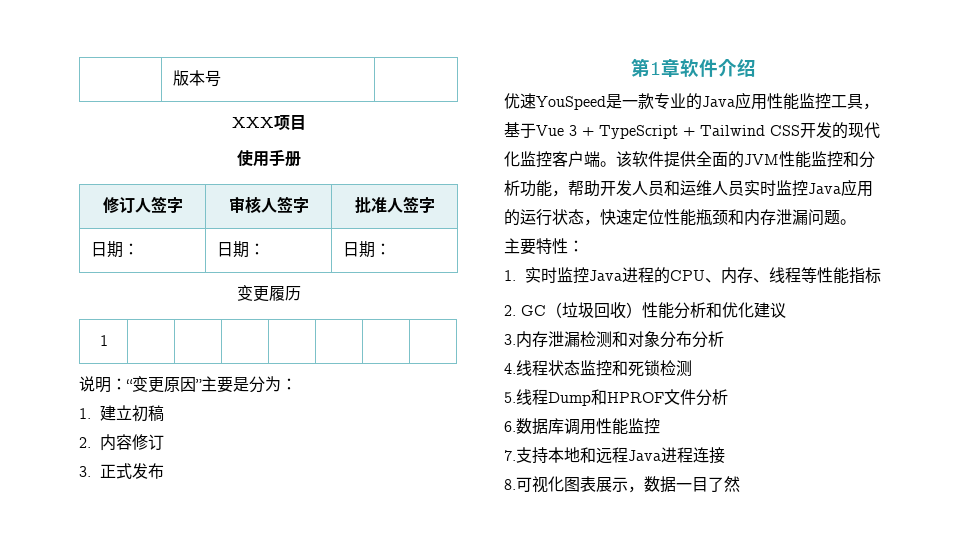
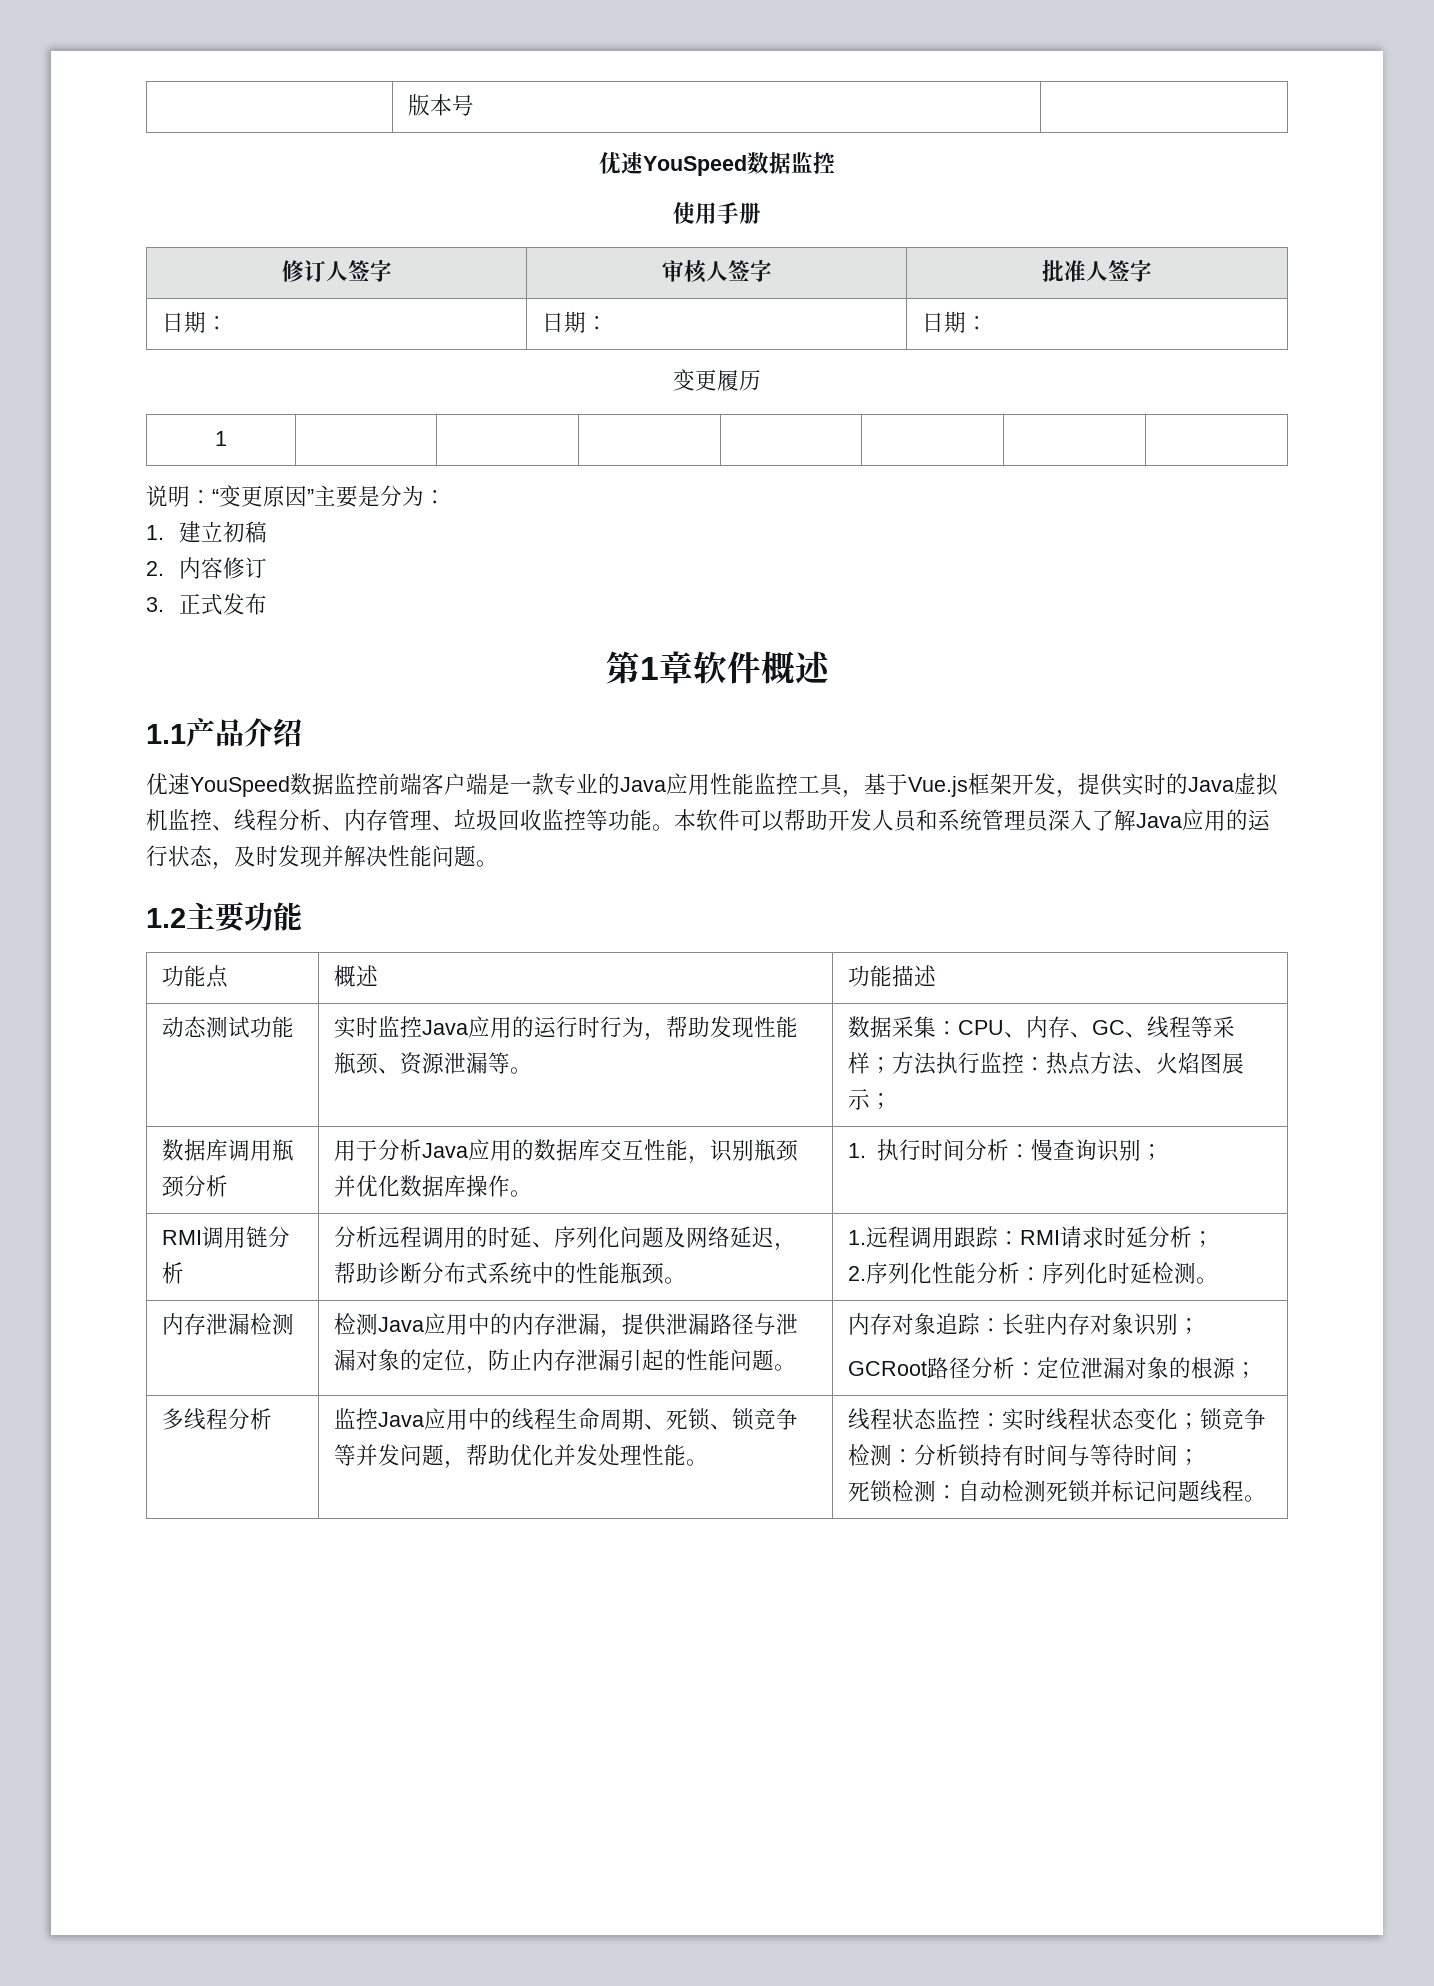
[231,115,306,131] XXX项目 -> [599,152,835,176] 优速YouSpeed数据监控
(718, 68) none -> [760,651,831,684] [146,718,244,747] 概述 // 1.1产品
(606, 103) none -> [290,773,488,795] 数据监控前端客户端
[536,122,880,139] [504,151,875,168] [504,180,744,197] Vue 3 + TypeScript + Tailwind CSS开发的现代化监控客户端。该软件提供全面的JVM性能监控和分析功能，帮助开发人员和运维人员 -> [908,773,1278,798] [146,809,1270,832] [146,845,498,870] [146,902,302,932] [162,965,229,988] [334,965,379,987] [848,965,937,987] [162,1016,295,1038] Vue.js框架开发，提供实时的Java虚拟机监控、线程分析、内存管理、垃圾回收监控等功能。本软件可以帮助开发人员和系统管理员深入了解Java应用的运行状态，及时发现并解决性能问题。 // 1.2主要功能 // 功能点 | 概述 | 功能描述 // 动态测试功能 |
[552,209,856,226] [504,238,584,255] [504,267,881,284] [504,302,786,319] [504,331,724,348] [504,360,692,377] [504,389,728,406] [504,418,660,435] [504,447,725,464] [504,476,740,493] 状态，快速定位性能瓶颈和内存泄漏问题。 // 主要特性： // 1.实时监控Java进程的CPU、内存、线程等性能指标 // 2. GC（垃圾回收）性能分析和优化建议 // 3.内存泄漏检测和对象分布分析 // 4.线程状态监控和死锁检测 // 5.线程Dump和HPROF文件分析 // 6.数据库调用性能监控 // 7.支持本地和远程Java进程连接 // 8.可视化图表展示，数据一目了然 -> [578,1016,799,1041] [334,1052,533,1075] [848,1016,1236,1038] [848,1052,1245,1075] [848,1089,893,1110] [162,1139,295,1161] [162,1175,229,1198] [334,1139,799,1164] [334,1175,533,1197] [848,1139,1164,1162] [162,1226,291,1248] [162,1262,185,1284] [334,1226,797,1251] [334,1262,687,1285] [848,1226,1215,1248] [848,1262,1219,1284] [162,1313,295,1335] [334,1313,799,1338] [334,1349,797,1374] [848,1313,1201,1336] [848,1357,1258,1379] [162,1408,273,1430] [334,1408,799,1431] [334,1444,709,1469] [848,1408,1267,1431] [848,1444,1201,1467] [848,1480,1267,1503] 时行为，帮助发现性能瓶颈、资源泄漏等。 | 数据采集：CPU、内存、GC、线程等采样；方法执行监控：热点方法、火焰图展示； // 数据库调用瓶颈分析 | 用于分析Java应用的数据库交互性能，识别瓶颈并优化数据库操作。 | 1.执行时间分析：慢查询识别； // RMI调用链分析 | 分析远程调用的时延、序列化问题及网络延迟，帮助诊断分布式系统中的性能瓶颈。 | 1.远程调用跟踪：RMI请求时延分析； // 2.序列化性能分析：序列化时延检测。 // 内存泄漏检测 | 检测Java应用中的内存泄漏，提供泄漏路径与泄漏对象的定位，防止内存泄漏引起的性能问题。 | 内存对象追踪：长驻内存对象识别； // GCRoot路径分析：定位泄漏对象的根源； // 多线程分析 | 监控Java应用中的线程生命周期、死锁、锁竞争等并发问题，帮助优化并发处理性能。 | 线程状态监控：实时线程状态变化；锁竞争检测：分析锁持有时间与等待时间； // 死锁检测：自动检测死锁并标记问题线程。

